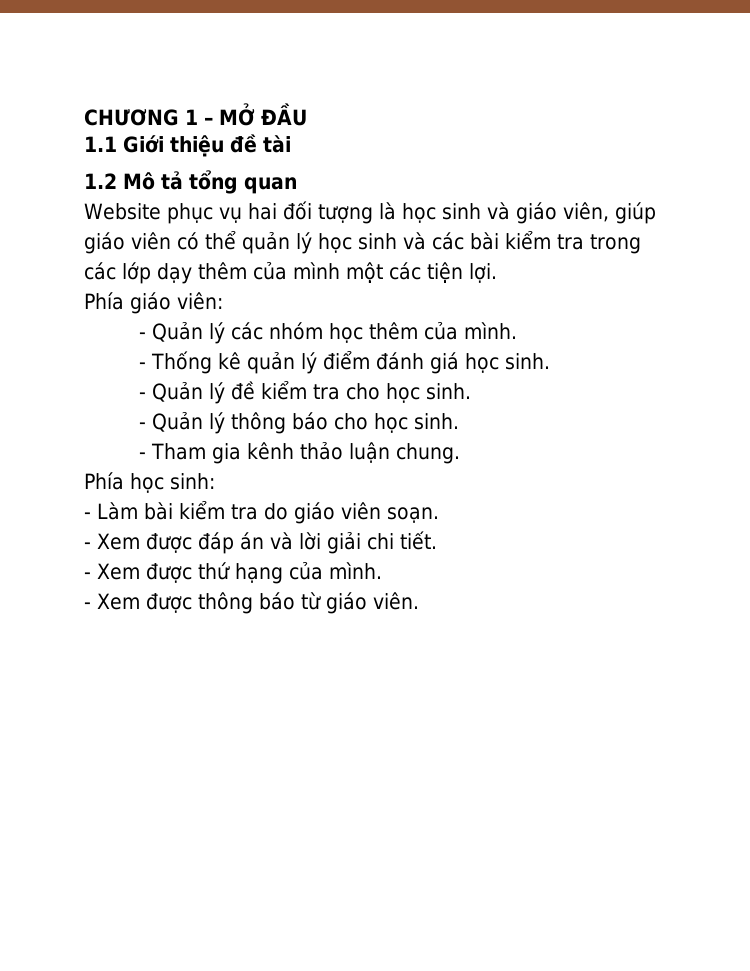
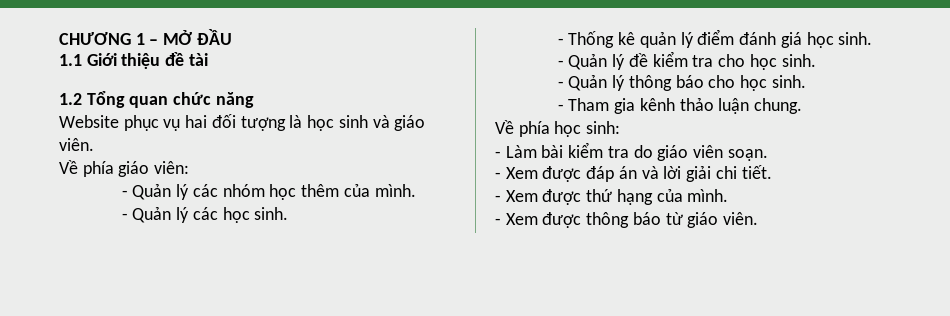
[123,170,238,194] Mô tả tổng -> [86,91,125,108] Tổng
(297, 185) none -> [173,92,254,108] chức năng
[562,202,656,224] [84,230,641,254] [84,261,497,284] [84,292,124,310] viên, giúp giáo viên có thể quản lý học sinh và các bài kiểm tra trong các lớp dạy thêm của mình một các tiện lợi. // Phía -> [59,138,94,151] [59,160,114,177] viên. // Về phía
(518, 330) none -> [121,207,289,223] // - Quản lý các học sinh.
[84,472,124,490] Phía -> [495,120,550,137] Về phía

